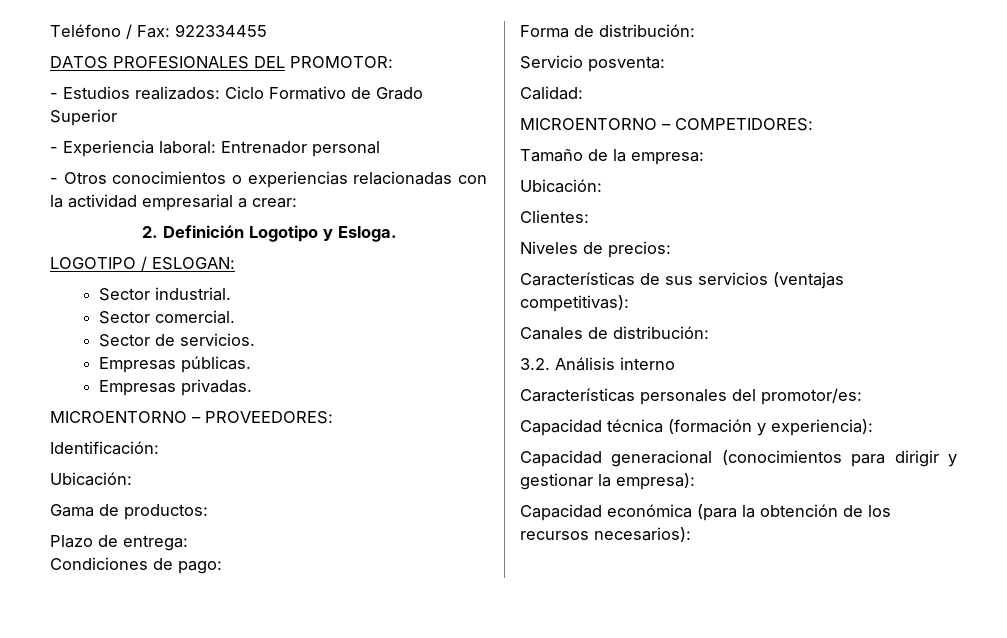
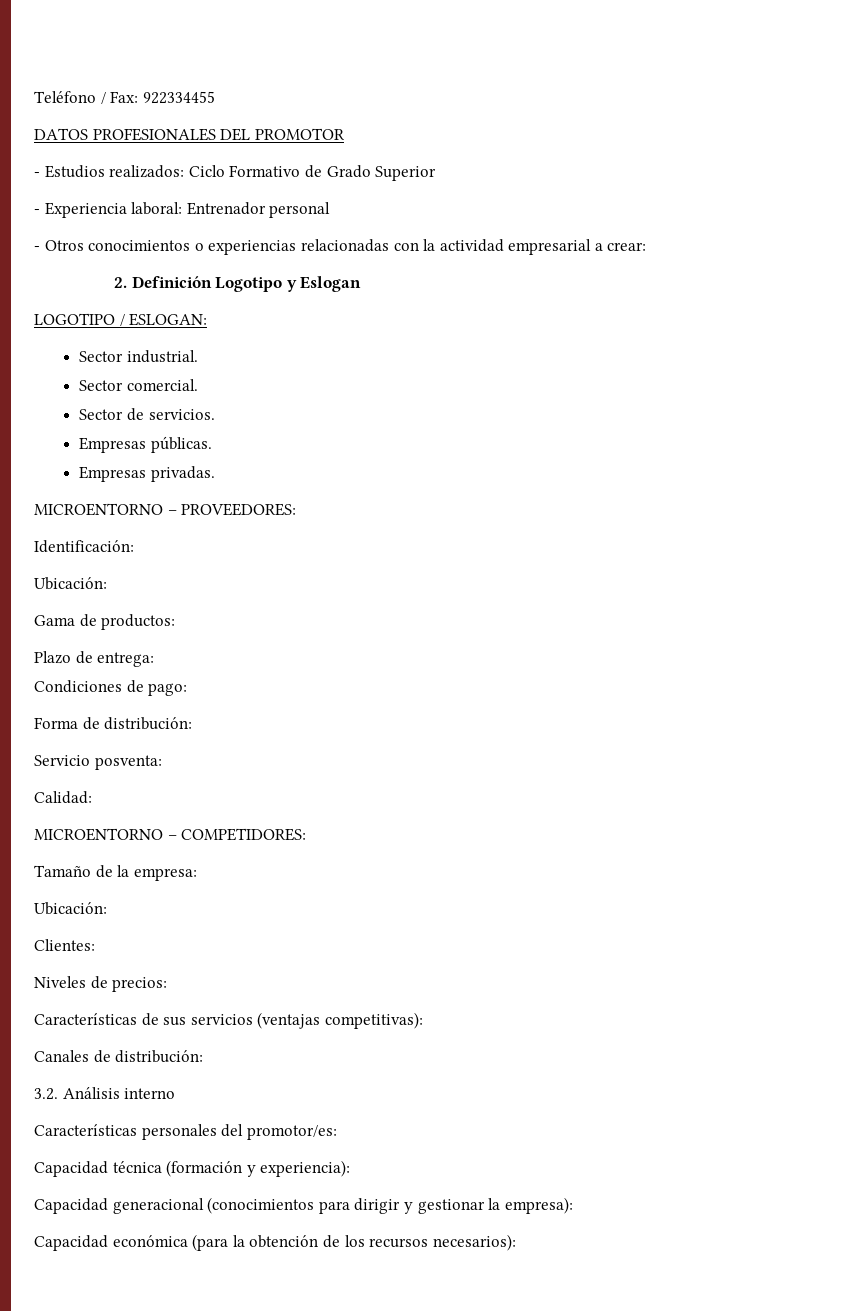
[290,56,393,68] PROMOTOR: -> [254,128,345,140] PROMOTOR
[338,226,398,242] Esloga. -> [300,276,362,292] Eslogan

